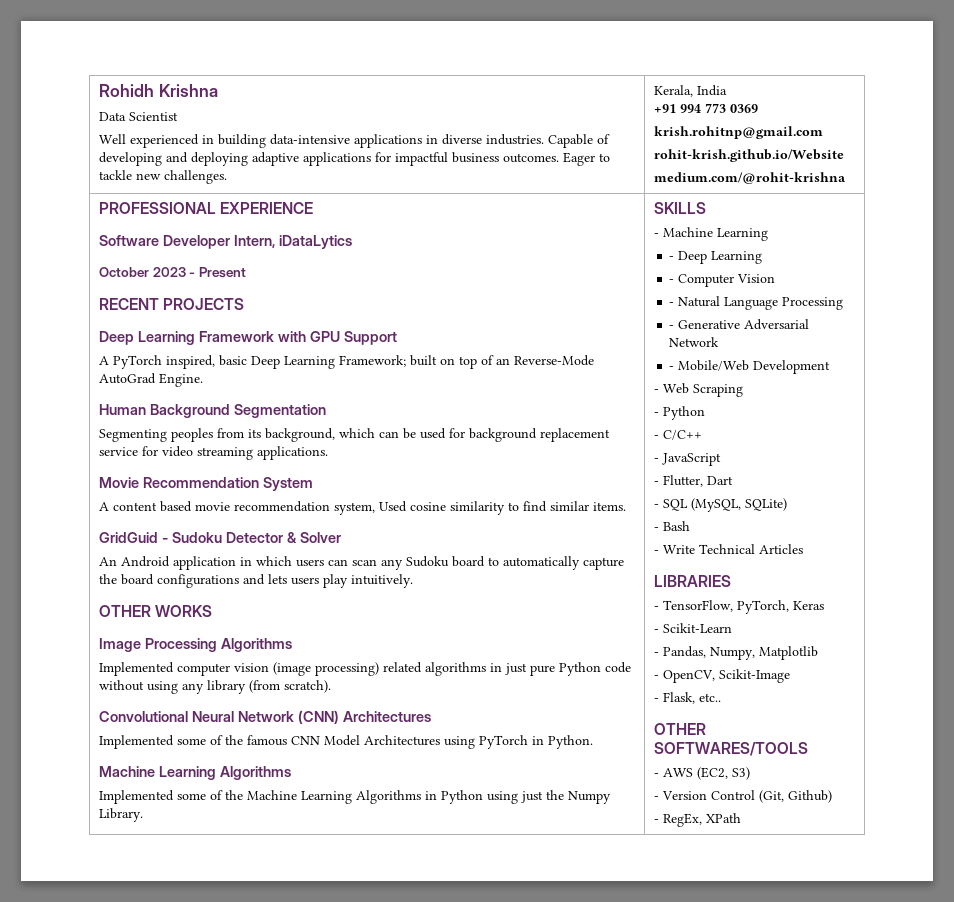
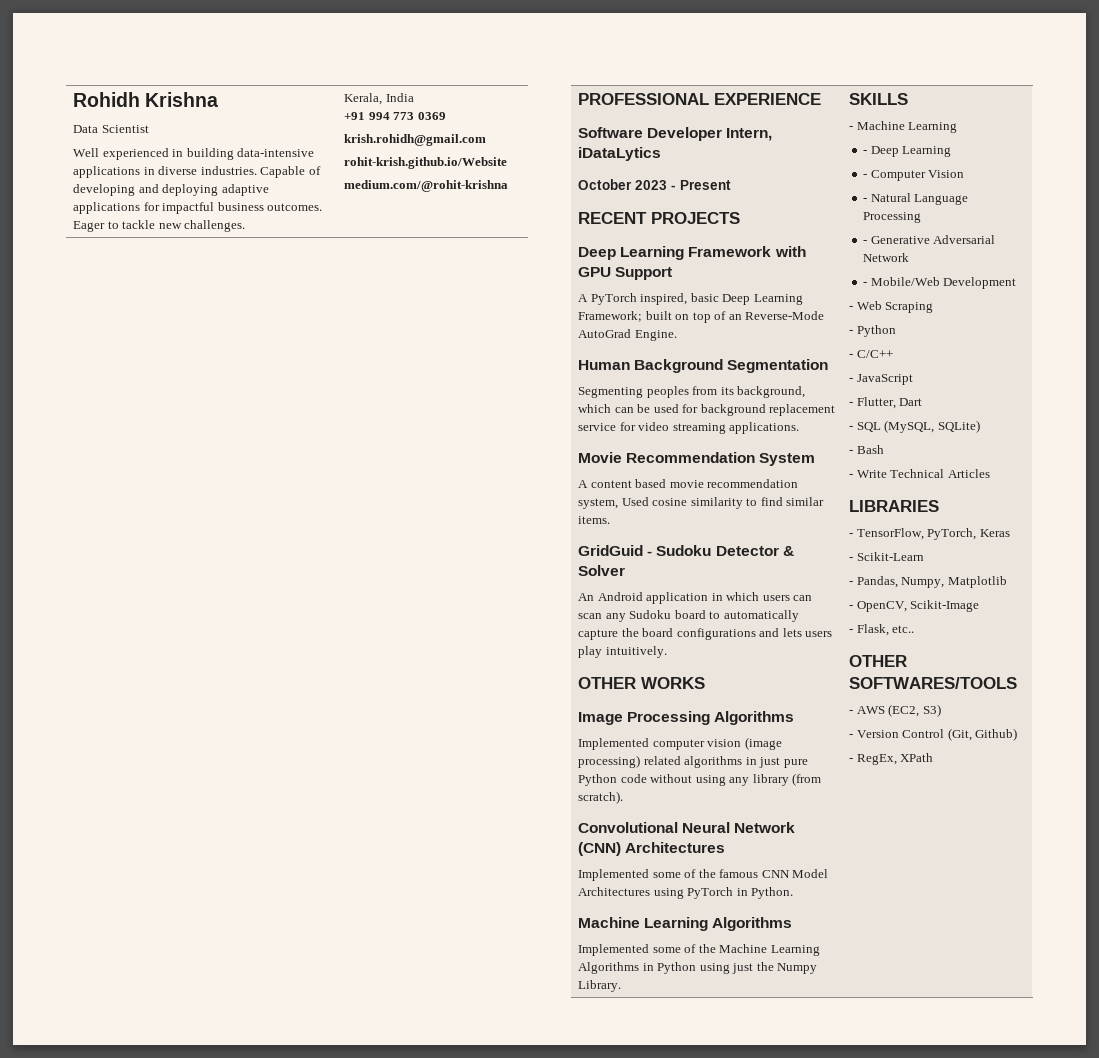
[653,126,823,139] krish.rohitnp@gmail.com -> [344,134,487,146] krish.rohidh@gmail.com

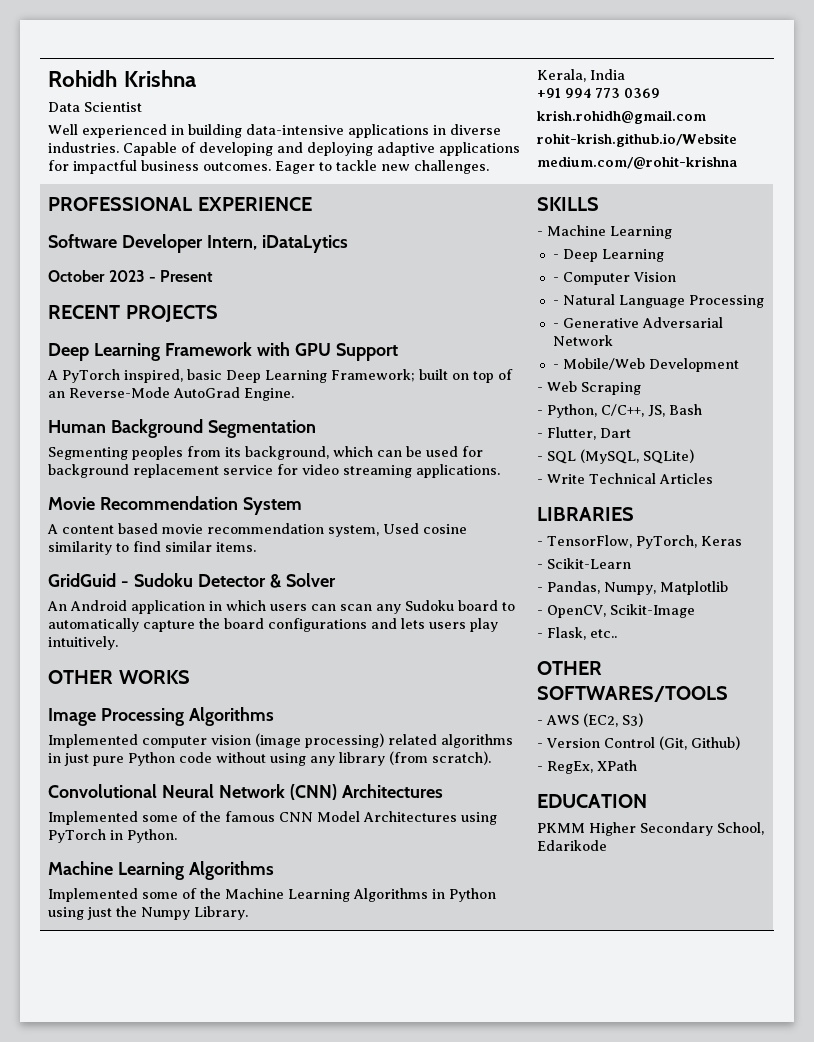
[856,325,896,337] [849,350,893,358] [849,374,913,385] Python // - C/C++ // - JavaScript -> [547,404,703,418] Python, C/C++, JS, Bash
[849,445,884,454] // - Bash -> (695, 456) none
(934, 757) none -> [537,794,648,808] [537,822,765,836] [537,840,608,851] // EDUCATION // PKMM Higher Secondary School, Edarikode

